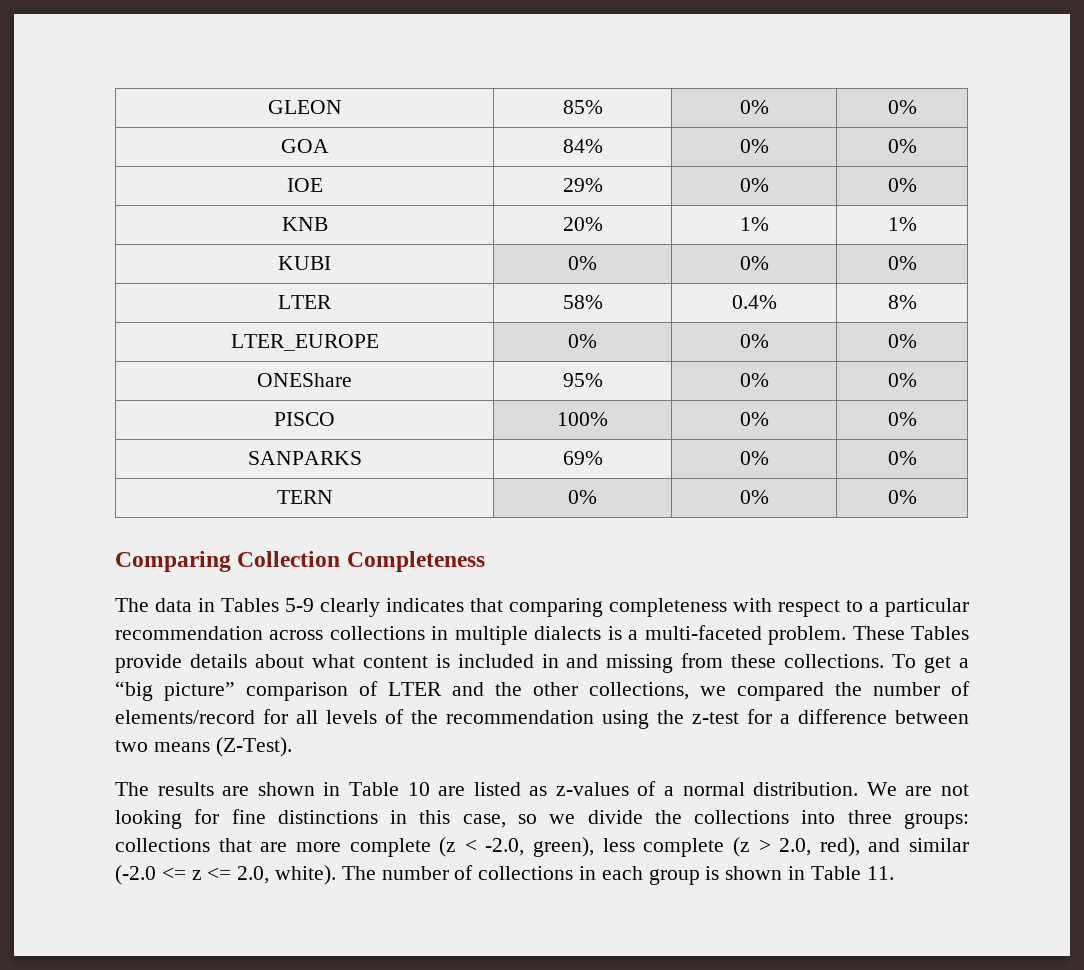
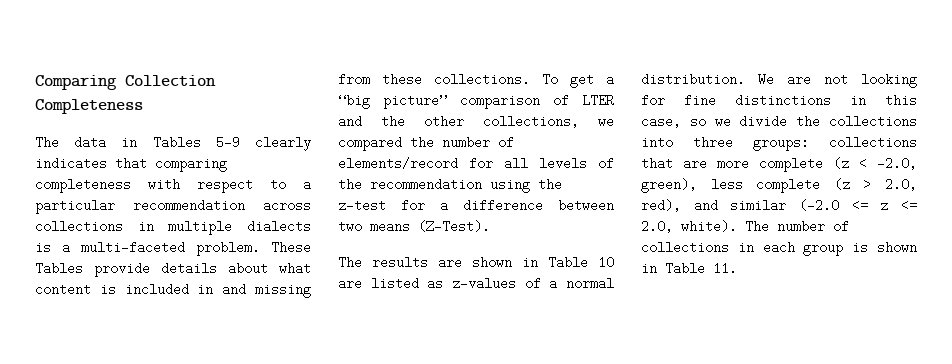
[267,100,342,114] [562,100,603,114] [739,100,769,114] [887,100,917,114] [280,139,329,153] [562,139,603,153] [739,139,769,153] [887,139,917,153] [286,178,323,192] [562,178,603,192] [739,178,769,192] [887,178,917,192] [281,217,328,231] [562,217,603,231] [739,217,769,231] [887,217,917,231] [278,256,331,270] [568,256,597,270] [739,256,769,270] [887,256,917,270] [278,295,332,309] [562,295,603,309] [731,295,777,309] [887,295,917,309] [230,334,379,351] [568,334,597,348] [739,334,769,348] [887,334,917,348] [257,373,352,387] [562,373,603,387] [739,373,769,387] [887,373,917,387] [274,412,335,426] [557,412,608,426] [739,412,769,426] [887,412,917,426] [247,451,362,465] [562,451,603,465] [739,451,769,465] [887,451,917,465] [276,490,333,504] [568,490,597,504] [739,490,769,504] [887,490,917,504] GLEON | 85% | 0% | 0% // GOA | 84% | 0% | 0% // IOE | 29% | 0% | 0% // KNB | 20% | 1% | 1% // KUBI | 0% | 0% | 0% // LTER | 58% | 0.4% | 8% // LTER_EUROPE | 0% | 0% | 0% // ONEShare | 95% | 0% | 0% // PISCO | 100% | 0% | 0% // SANPARKS | 69% | 0% | 0% // TERN | 0% | 0% | 0% // -> (35, 82) none

